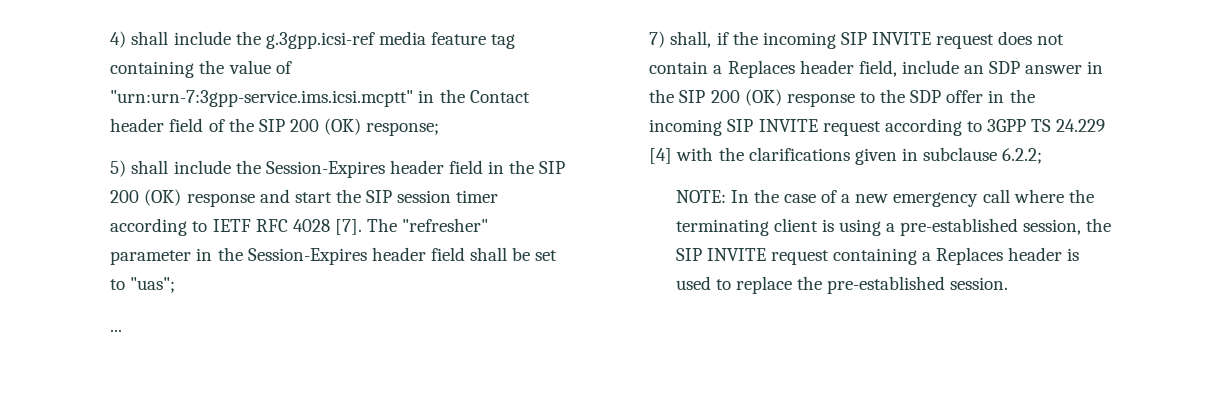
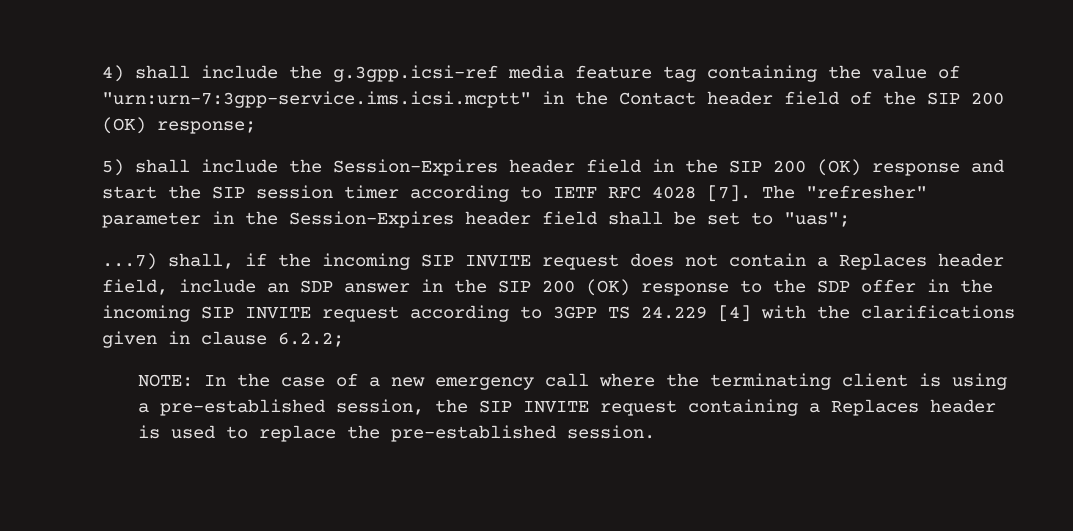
[110,329,123,332] [649,31,666,48] ... // 7) -> [102,253,158,270] ...7)
[923,147,998,161] subclause -> [201,331,268,345] clause

